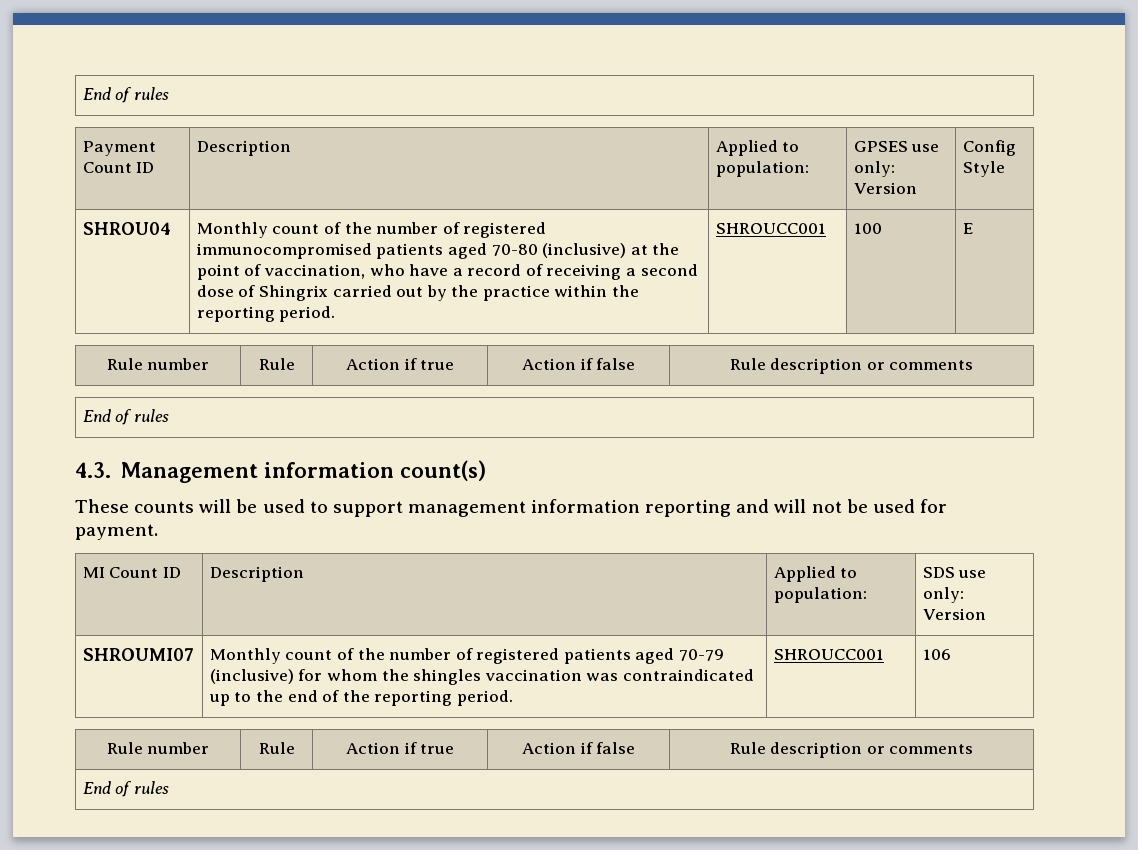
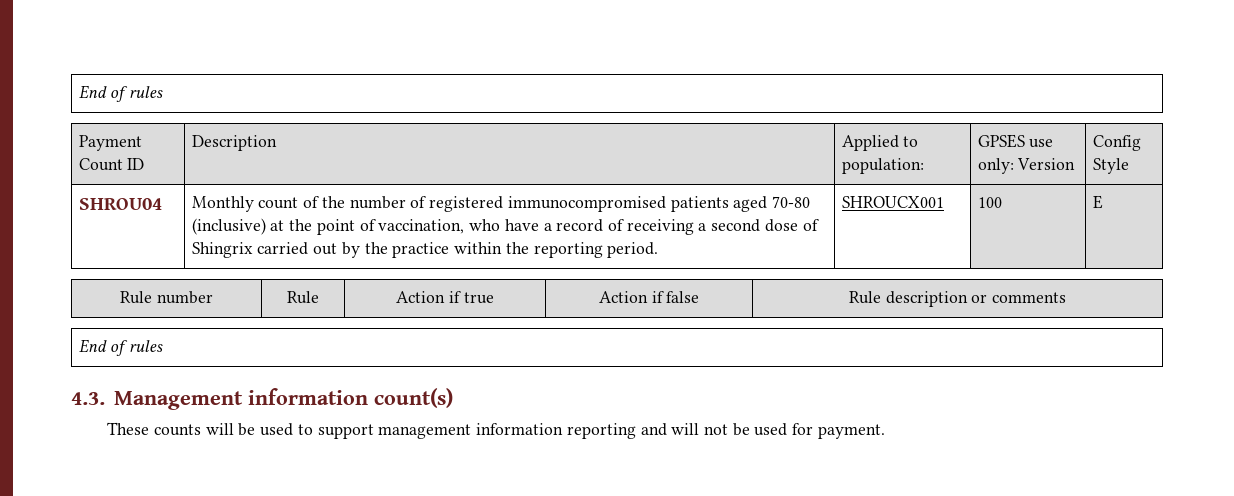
[715,223,826,234] SHROUCC001 -> [841,196,944,208] SHROUCX001
[82,567,181,578] [209,566,304,582] [773,566,858,582] [773,587,867,603] [922,567,987,578] [922,587,964,603] [922,608,986,620] [82,648,194,661] [209,648,725,664] [209,669,754,685] [208,690,513,706] [773,649,884,660] [922,649,951,660] [106,742,210,754] [258,742,295,754] [345,742,455,754] [521,742,636,754] [729,742,974,758] [82,781,169,797] // MI Count ID | Description | Applied to population: | SDS use only: Version // SHROUMI07 | Monthly count of the number of registered patients aged 70-79 (inclusive) for whom the shingles vaccination was contraindicated up to the end of the reporting period. | SHROUCC001 | 106 // Rule number | Rule | Action if true | Action if false | Rule description or comments // End of rules -> (885, 431) none

